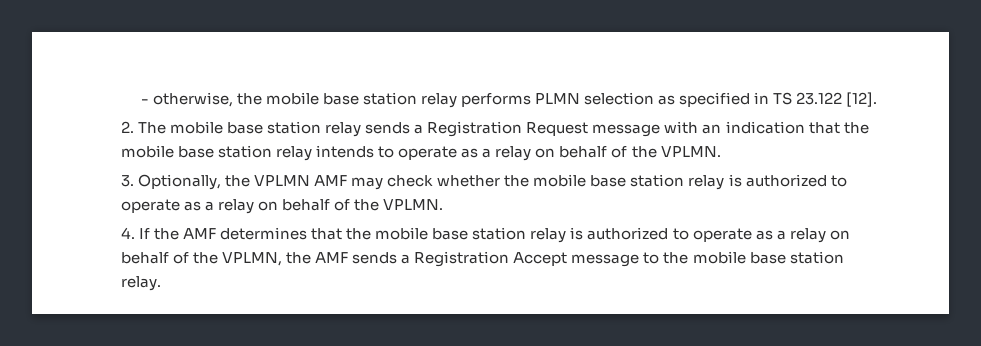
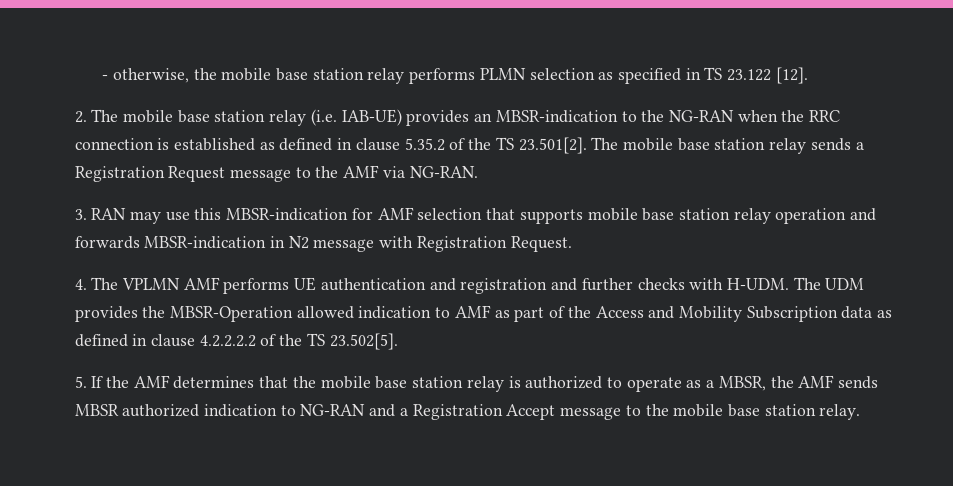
(362, 129) none -> [310,109,841,126] [74,137,807,154] (i.e. IAB-UE) provides an MBSR-indication to the NG-RAN when the RRC connection is established as defined in clause 5.35.2 of the TS 23.501[2]. The mobile base station relay
[664,121,869,134] [120,145,721,161] [120,174,847,190] [120,199,444,214] [120,227,135,239] with an indication that the mobile base station relay intends to operate as a relay on behalf of the VPLMN. // 3. Optionally, the VPLMN AMF may check whether the mobile base station relay is authorized to operate as a relay on behalf of the VPLMN. // 4. -> [295,165,478,178] [74,207,877,224] [74,236,572,252] [74,277,865,294] [74,305,893,322] [74,333,398,350] [74,376,87,388] to the AMF via NG-RAN. // 3. RAN may use this MBSR-indication for AMF selection that supports mobile base station relay operation and forwards MBSR-indication in N2 message with Registration Request. // 4. The VPLMN AMF performs UE authentication and registration and further checks with H-UDM. The UDM provides the MBSR-Operation allowed indication to AMF as part of the Access and Mobility Subscription data as defined in clause 4.2.2.2.2 of the TS 23.502[5]. // 5.
[789,228,850,243] [120,252,398,266] relay on behalf of the VPLMN, the AMF sends -> [718,375,879,391] [74,404,396,417] MBSR, the AMF sends MBSR authorized indication to NG-RAN and

